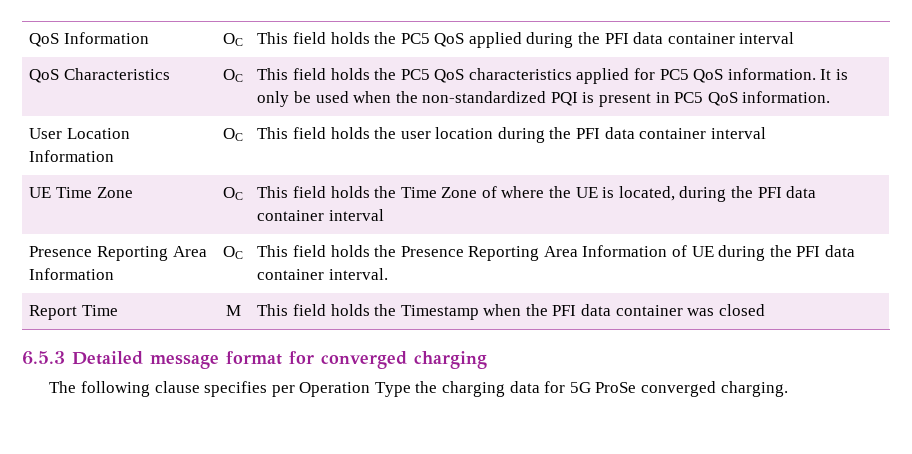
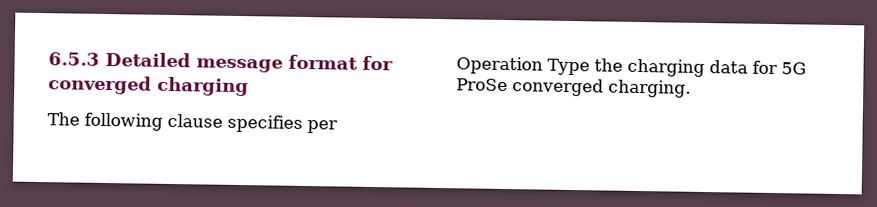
[29,32,149,47] [223,33,243,46] [257,32,795,48] [29,68,170,83] [223,69,243,82] [257,68,848,84] [257,91,831,107] [29,128,130,139] [29,150,115,162] [223,128,243,141] [257,127,766,143] [29,187,133,198] [223,187,243,200] [257,186,817,202] [257,209,384,221] [29,246,207,261] [29,268,115,280] [223,246,243,259] [257,245,855,261] [257,268,388,280] [29,305,118,320] [225,305,241,316] [257,304,765,320] QoS Information | OC | This field holds the PC5 QoS applied during the PFI data container interval // QoS Characteristics | OC | This field holds the PC5 QoS characteristics applied for PC5 QoS information. It is only be used when the non-standardized PQI is present in PC5 QoS information. // User Location Information | OC | This field holds the user location during the PFI data container interval // UE Time Zone | OC | This field holds the Time Zone of where the UE is located, during the PFI data container interval // Presence Reporting Area Information | OC | This field holds the Presence Reporting Area Information of UE during the PFI data container interval. // Report Time | M | This field holds the Timestamp when the PFI data container was closed // -> (48, 59) none

